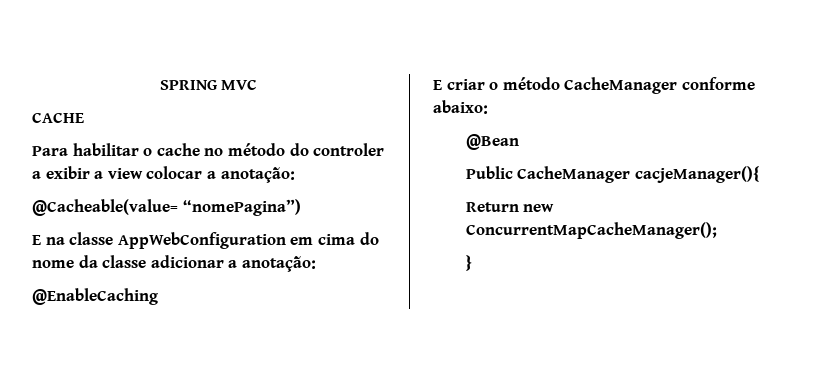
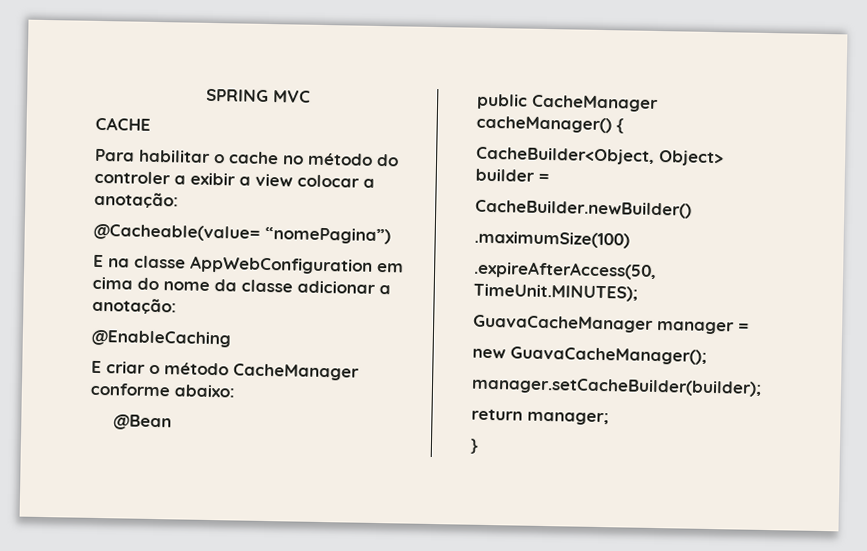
[465,166,759,183] [465,202,555,212] [465,222,717,239] Public CacheManager cacjeManager(){ // Return new ConcurrentMapCacheManager(); -> [476,93,659,113] [475,115,624,134] [475,146,724,167] [474,168,550,183] [474,199,692,219] [473,230,630,249] [472,260,657,280] [472,283,638,302] [472,314,750,335] [471,346,707,365] [470,376,762,397] [470,408,609,426] public CacheManager cacheManager() { // CacheBuilder<Object, Object> builder = // CacheBuilder.newBuilder() // .maximumSize(100) // .expireAfterAccess(50, TimeUnit.MINUTES); // GuavaCacheManager manager = // new GuavaCacheManager(); // manager.setCacheBuilder(builder); // return manager;

